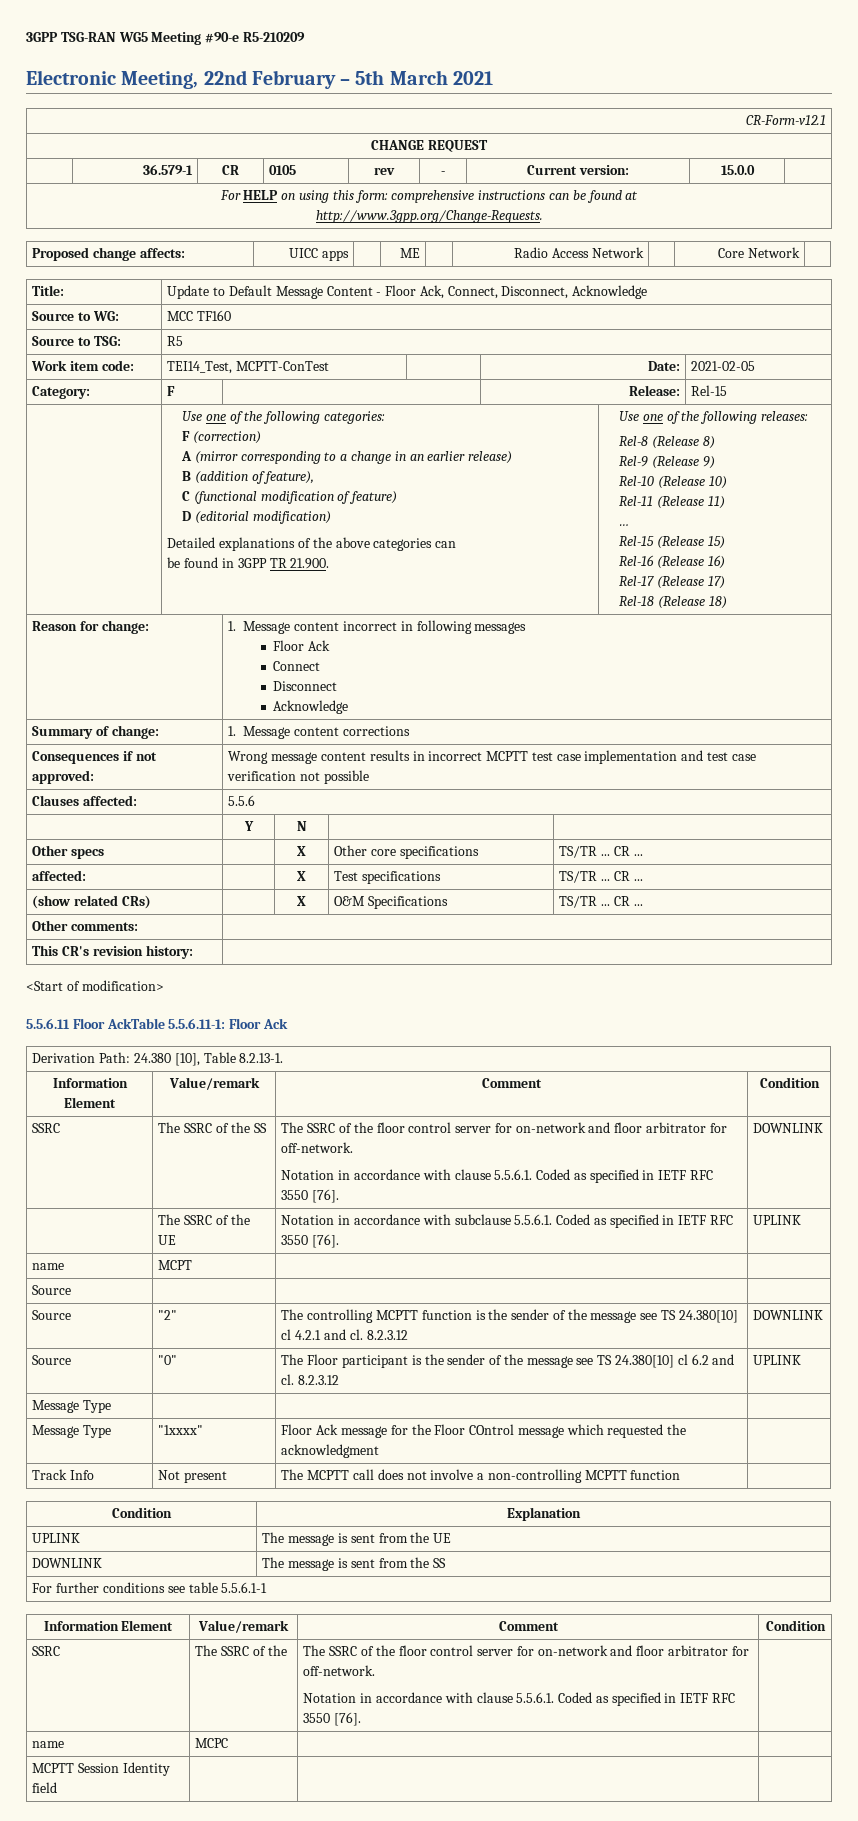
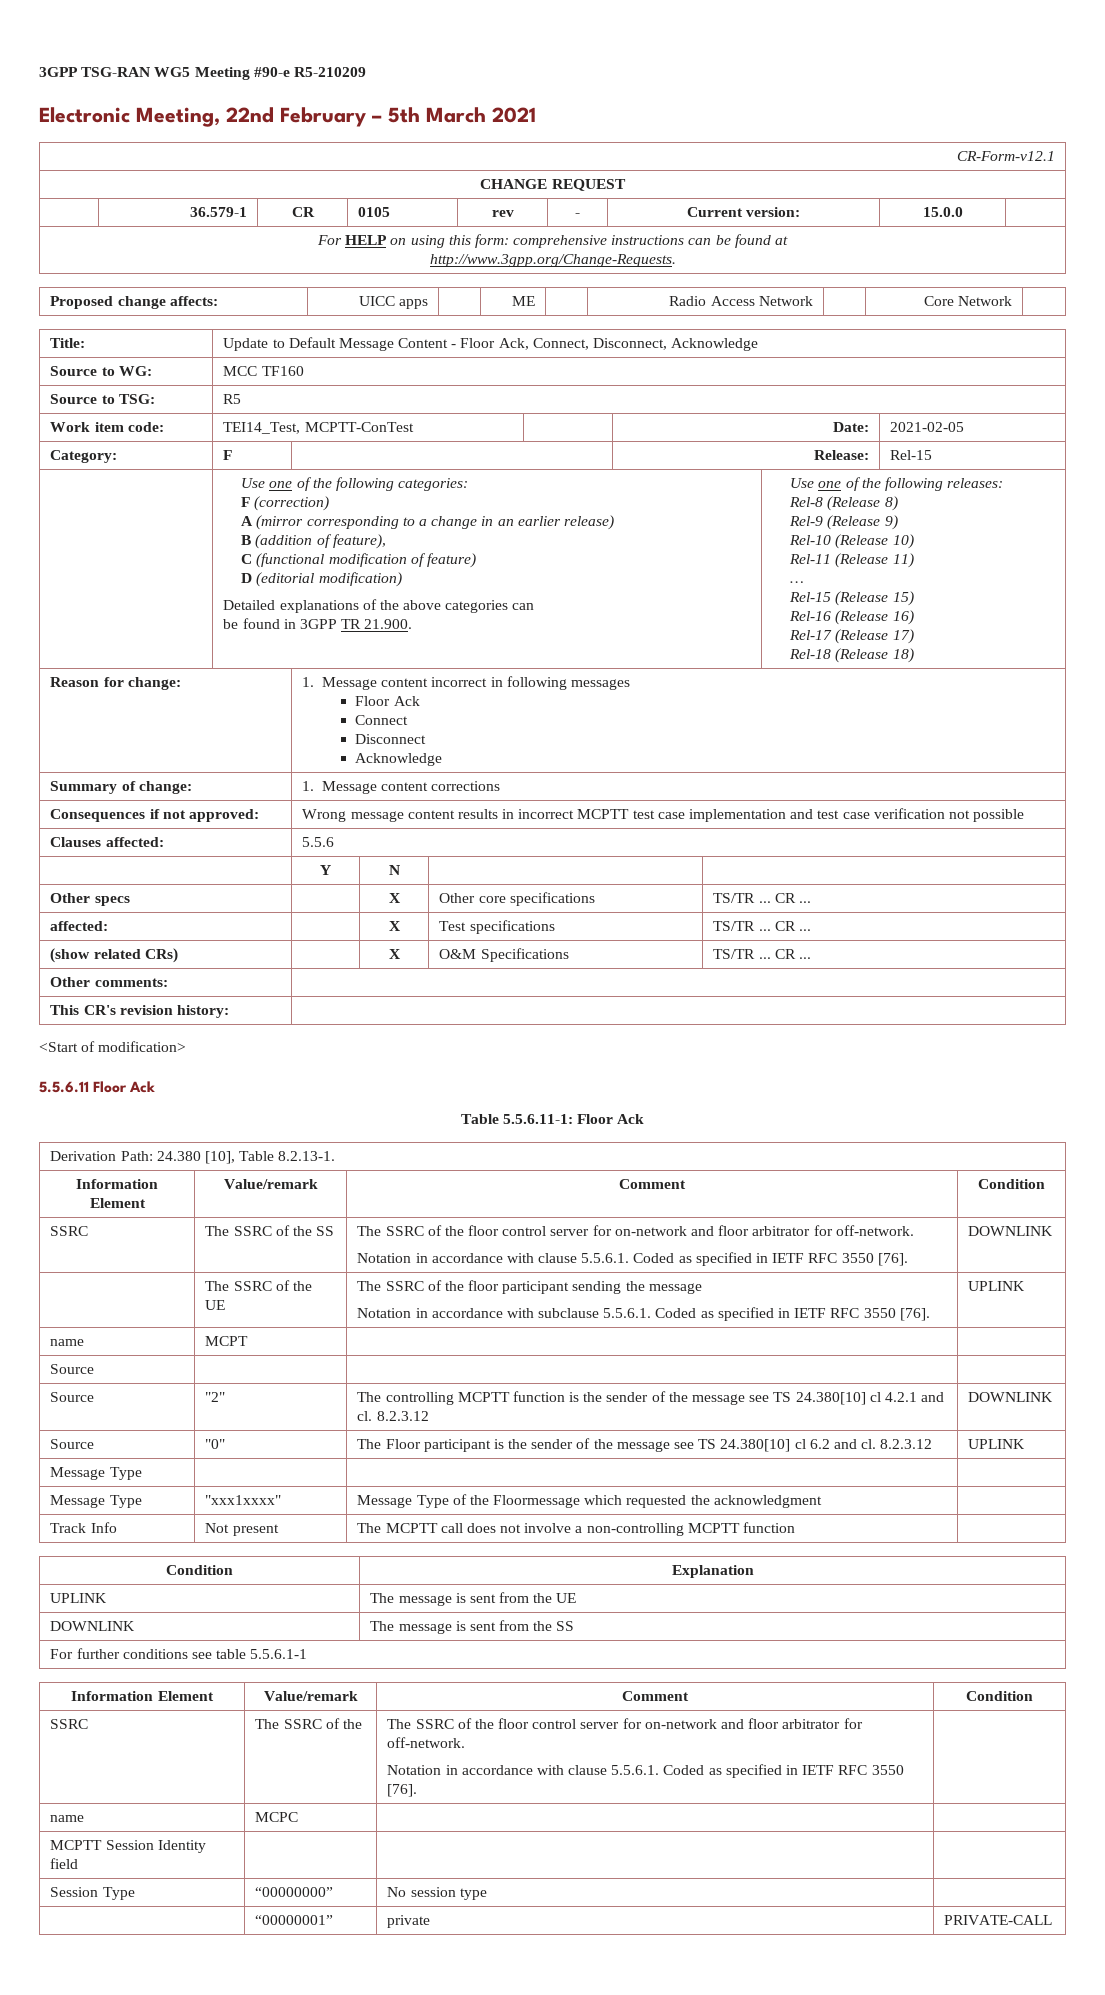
[106,1018,165,1029] AckTable -> [129,1081,156,1093] [460,1114,499,1124] Ack // Table
(177, 1240) none -> [357,1280,702,1294] The SSRC of the floor participant sending the message //
[158,1425,204,1435] [281,1424,564,1438] "1xxxx" | Floor Ack message for the Floor COntrol message -> [205,1495,282,1505] [357,1494,581,1508] "xxx1xxxx" | Message Type of the Floormessage
(58, 1787) none -> [50,1887,135,1900] [255,1887,334,1897] [387,1887,487,1900] [255,1915,334,1925] [387,1915,431,1928] [944,1915,1053,1925] // Session Type | “00000000” | No session type | // | “00000001” | private | PRIVATE-CALL

